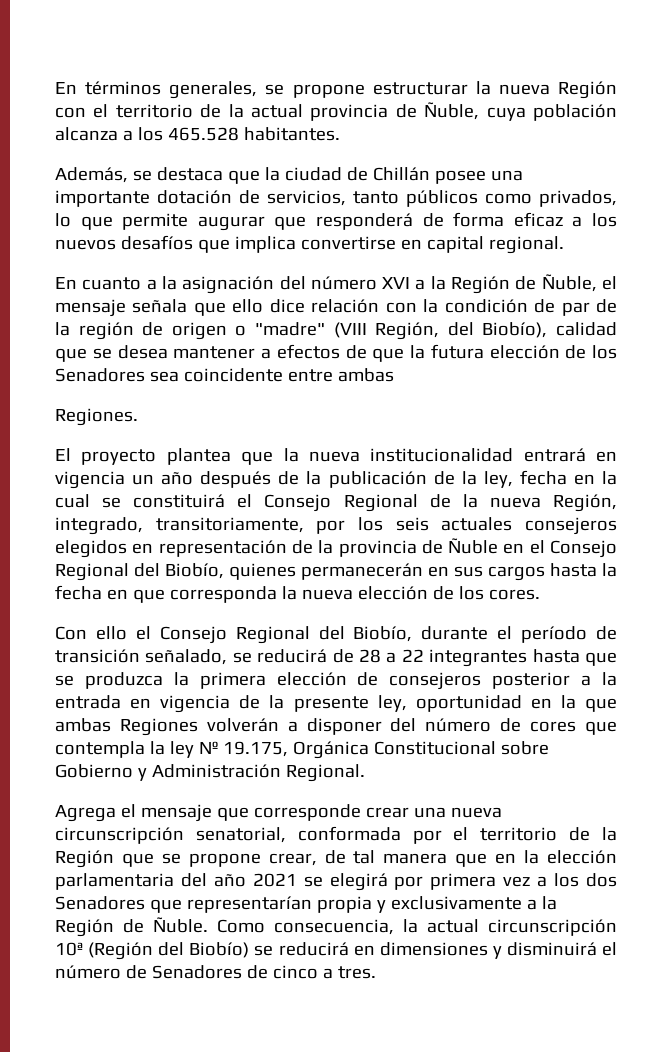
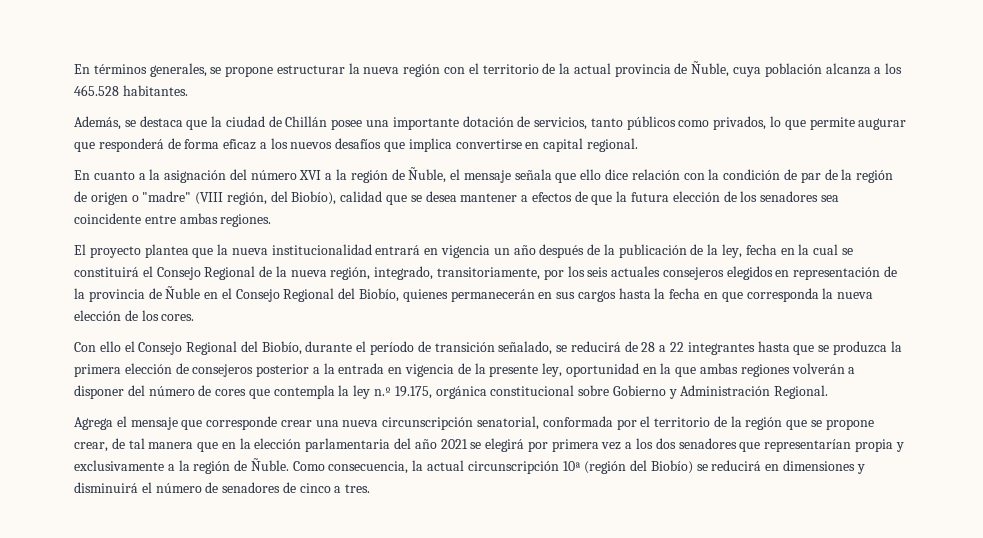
[558,81,617,99] Región -> [403,64,441,77] región
[451,276,511,294] Región -> [350,170,388,183] región
[375,322,440,340] Región, -> [226,192,267,205] región,
[55,368,145,382] Senadores -> [760,191,819,202] senadores
[55,408,138,426] // Regiones. -> [220,214,272,227] regiones.
[552,494,617,512] Región, -> [330,267,371,280] región,
[119,718,198,736] Regiones -> [740,364,790,377] regiones
[198,741,496,759] Nº 19.175, Orgánica Constitucional -> [374,385,575,399] n.º 19.175, orgánica constitucional
[55,850,114,868] Región -> [745,417,783,430] región
[55,896,145,910] Senadores -> [678,438,737,449] senadores
[55,919,114,937] Región -> [193,461,231,474] región
[88,942,154,960] (Región -> [584,461,627,474] (región
[151,965,242,979] Senadores -> [222,482,281,493] senadores

